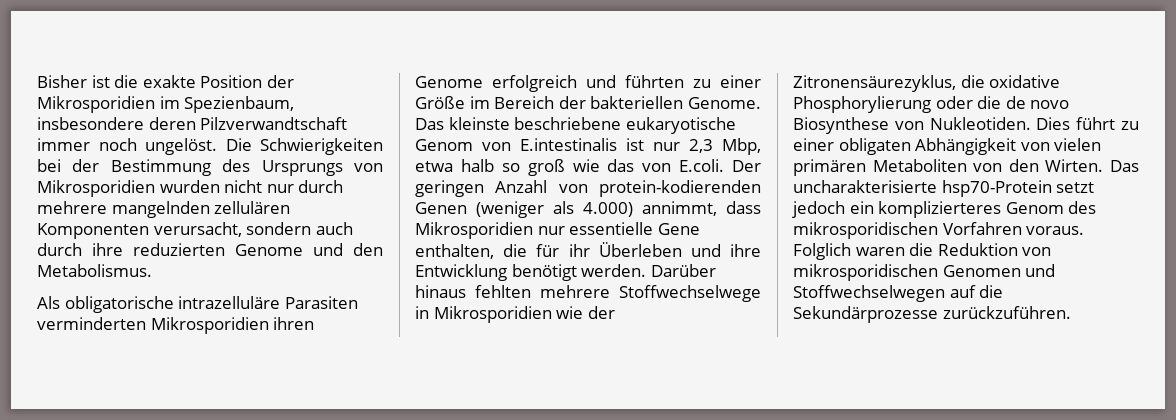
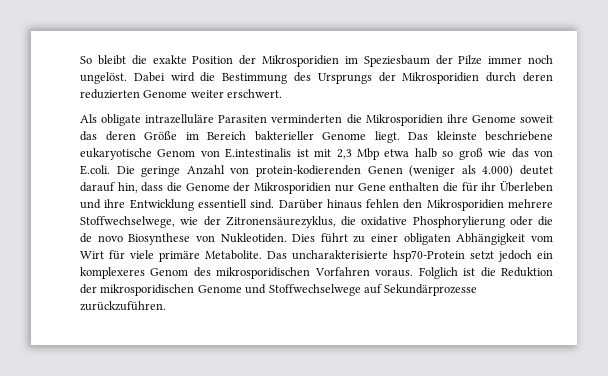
[37,75,110,88] Bisher ist -> [80,55,126,65] So bleibt
[184,96,295,113] [37,117,348,130] [37,138,383,155] [37,159,383,176] [37,180,344,197] [37,201,291,218] [37,222,353,239] [37,243,383,256] [37,264,152,277] Spezienbaum, insbesondere deren Pilzverwandtschaft immer noch ungelöst. Die Schwierigkeiten bei der Bestimmung des Ursprungs von Mikrosporidien wurden nicht nur durch mehrere mangelnden zellulären Komponenten verursacht, sondern auch durch ihre reduzierten Genome und den Metabolismus. -> [363,55,553,67] [80,72,553,84] [80,89,283,99] Speziesbaum der Pilze immer noch ungelöst. Dabei wird die Bestimmung des Ursprungs der Mikrosporidien durch deren reduzierten Genome weiter erschwert.
[64,296,174,313] obligatorische -> [101,114,142,126] obligate
[150,317,315,334] [415,75,761,92] [415,96,761,109] Mikrosporidien ihren Genome erfolgreich und führten zu einer Größe im Bereich der bakteriellen Genome. -> [346,114,553,126] [80,131,400,143] die Mikrosporidien ihre Genome soweit das deren Größe im Bereich bakterieller Genome liegt.
[653,138,761,155] nur 2,3 Mbp, -> [314,148,379,160] mit 2,3 Mbp
[732,160,761,172] [415,180,484,197] Der geringen -> [116,166,181,177] Die geringe
[642,201,761,216] [415,222,700,239] [415,244,494,259] annimmt, dass Mikrosporidien nur essentielle Gene enthalten, -> [520,165,554,175] [80,182,440,194] deutet darauf hin, dass die Genome der Mikrosporidien nur Gene enthalten
[511,264,716,281] [415,285,761,302] [415,306,552,323] benötigt werden. Darüber hinaus fehlten mehrere Stoffwechselwege in Mikrosporidien -> [197,199,553,211] [80,216,175,228] essentiell sind. Darüber hinaus fehlen den Mikrosporidien mehrere Stoffwechselwege,
[1020,138,1102,151] [793,159,1104,176] von vielen primären Metaboliten von den Wirten. -> [531,235,553,242] [80,250,262,262] vom Wirt für viele primäre Metabolite.
[878,201,1002,218] komplizierteres -> [80,267,145,279] komplexeres
[855,247,905,256] waren -> [463,268,476,276] ist
[1022,247,1052,256] [793,264,1056,281] [793,285,1004,302] von mikrosporidischen Genomen und Stoffwechselwegen auf die -> [80,284,382,296] der mikrosporidischen Genome und Stoffwechselwege auf

